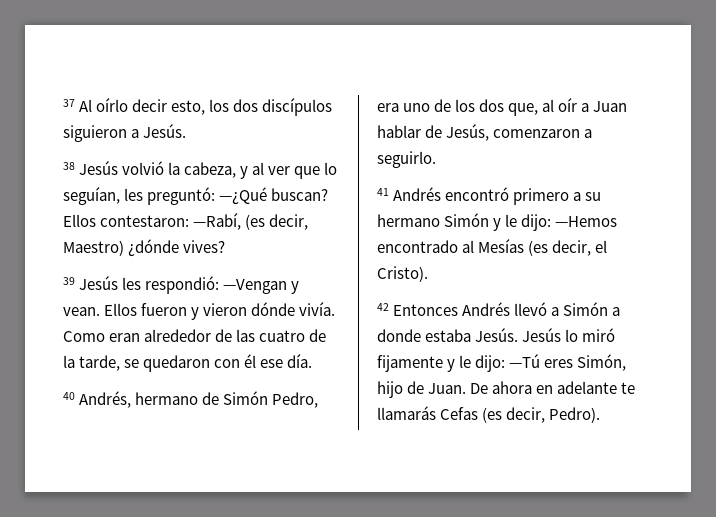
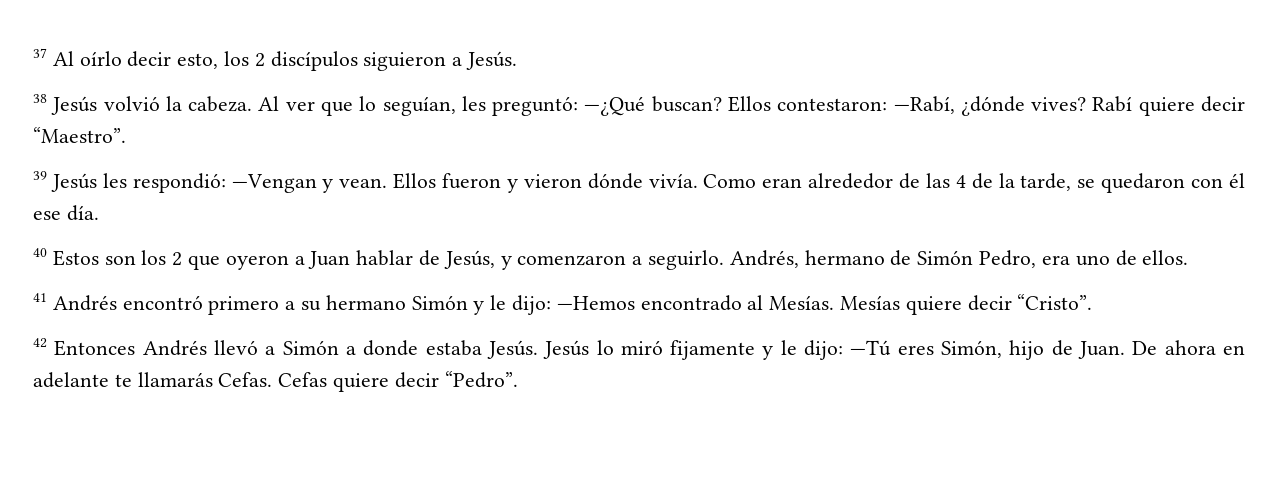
[233,99,259,112] dos -> [254,53,265,67] 2
[184,162,265,179] cabeza, y al -> [188,96,280,112] cabeza. Al
[245,214,309,230] [63,240,124,256] (es decir, Maestro) -> (955, 105) none
(226, 246) none -> [1092,96,1245,116] [33,127,126,143] Rabí quiere decir “Maestro”.
[259,330,306,342] cuatro -> [955,175,966,188] 4
(75, 396) none -> [52,250,725,270] Estos son los 2 que oyeron a Juan hablar de Jesús, y comenzaron a seguirlo.
[455,98,628,116] [377,124,593,141] [377,151,436,168] los dos que, al oír a Juan hablar de Jesús, comenzaron a seguirlo. -> [1142,250,1189,265] ellos.
[478,239,608,256] [377,266,428,282] Mesías (es decir, el Cristo). -> [769,294,1093,315] Mesías. Mesías quiere decir “Cristo”.
[440,407,601,423] Cefas (es decir, Pedro). -> [218,371,518,392] Cefas. Cefas quiere decir “Pedro”.

